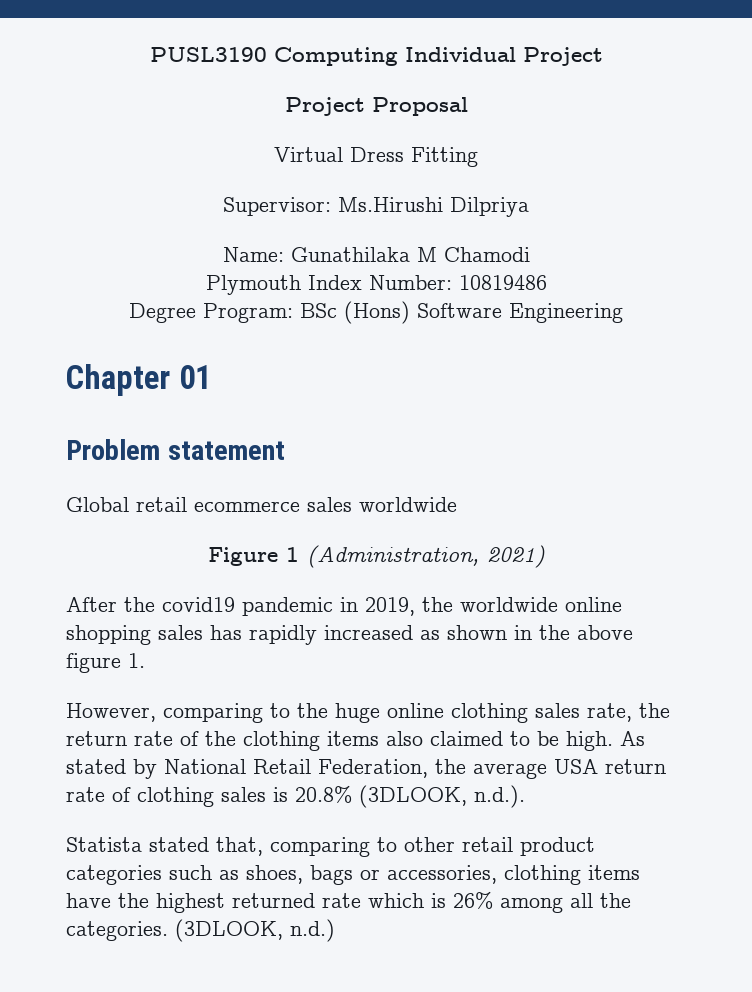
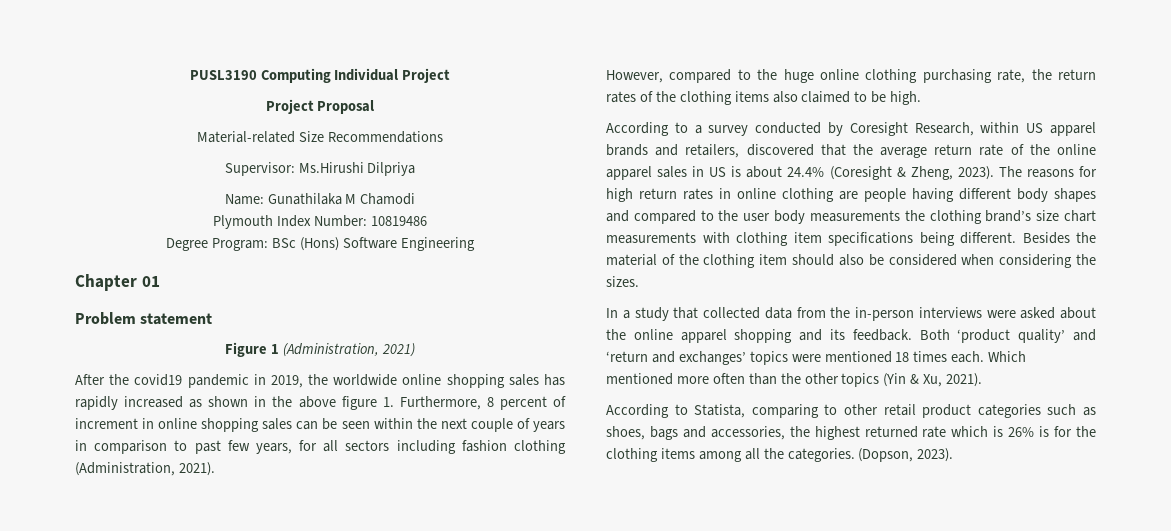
[274,147,478,167] Virtual Dress Fitting -> [197,131,443,143] Material-related Size Recommendations
[66,497,457,512] // Global retail ecommerce sales worldwide -> (213, 319) none
(145, 660) none -> [399,396,566,410] [75,418,566,432] [75,440,566,454] [75,462,215,476] Furthermore, 8 percent of increment in online shopping sales can be seen within the next couple of years in comparison to past few years, for all sectors including fashion clothing (Administration, 2021).
[163,703,263,723] comparing -> [669,69,732,83] compared
[535,703,580,718] sales -> [922,69,992,83] purchasing
[134,731,173,746] rate -> [606,91,636,103] rates
[620,731,645,746] [66,759,428,779] As stated by National Retail Federation, -> [606,122,1096,136] [606,144,846,158] // According to a survey conducted by Coresight Research, within US apparel brands and retailers, discovered that
[554,759,666,774] [66,785,525,808] [66,837,263,856] USA return rate of clothing sales is 20.8% (3DLOOK, n.d.). // Statista stated that, -> [934,144,1096,156] [606,166,1097,180] [606,188,1096,202] [606,210,1096,224] [606,232,1096,246] [606,254,1096,268] [606,276,639,287] [606,307,1096,321] [606,329,1096,343] [606,351,1027,365] [606,373,983,387] [606,404,746,418] return rate of the online apparel sales in US is about 24.4% (Coresight & Zheng, 2023). The reasons for high return rates in online clothing are people having different body shapes and compared to the user body measurements the clothing brand’s size chart measurements with clothing item specifications being different. Besides the material of the clothing item should also be considered when considering the sizes. // In a study that collected data from the in-person interviews were asked about the online apparel shopping and its feedback. Both ‘product quality’ and ‘return and exchanges’ topics were mentioned 18 times each. Which mentioned more often than the other topics (Yin & Xu, 2021). // According to Statista,
[360,865,640,885] [66,893,111,908] or accessories, clothing items have -> [682,426,785,440] and accessories,
(493, 900) none -> [1039,426,1096,437] [606,448,695,462] is for the clothing items
[175,919,335,942] (3DLOOK, n.d.) -> [858,448,954,462] (Dopson, 2023).

